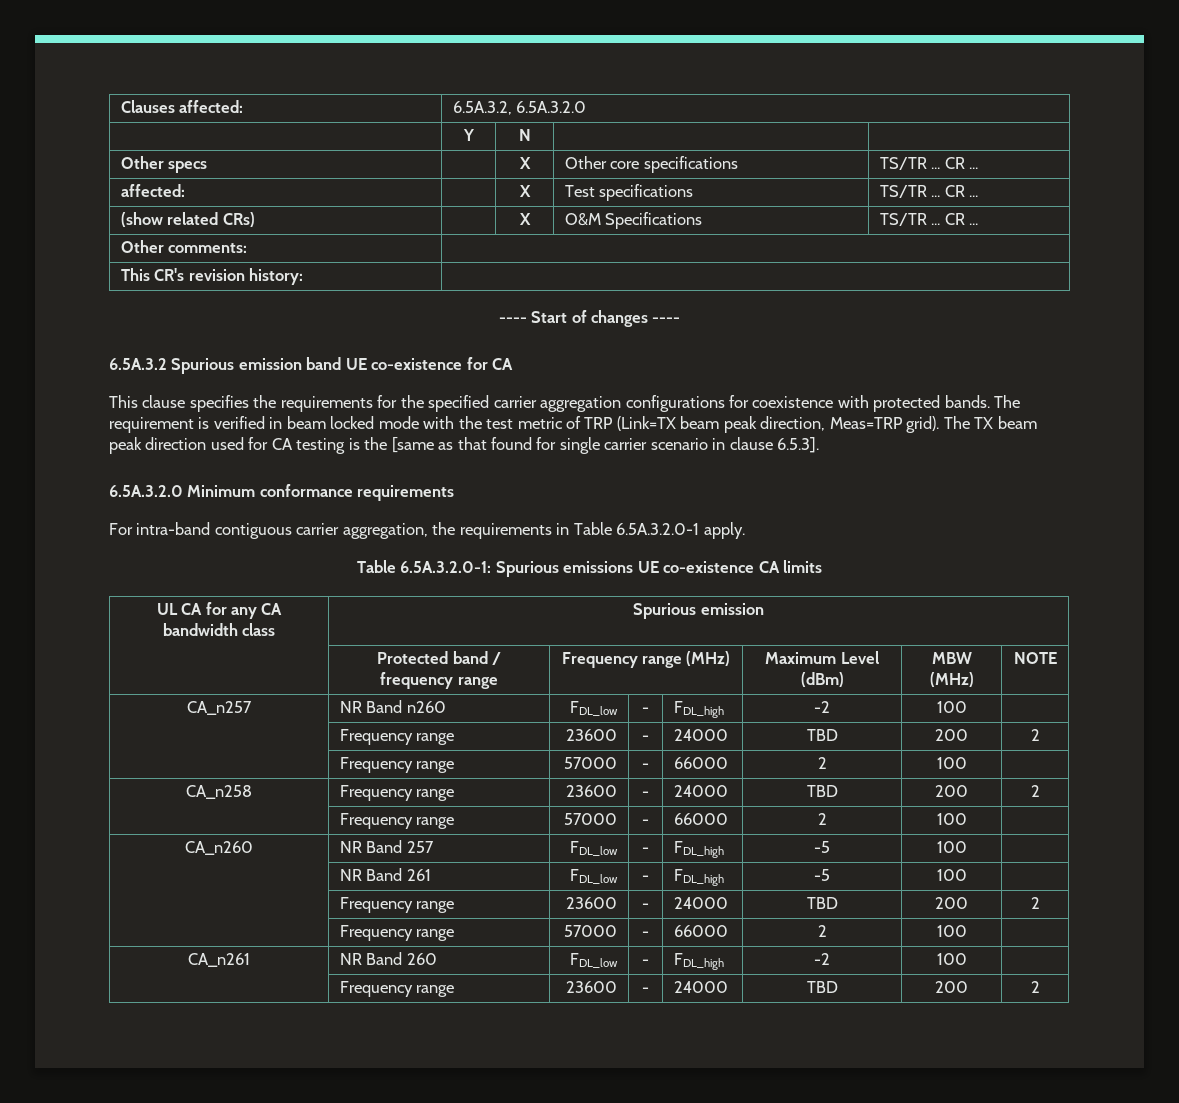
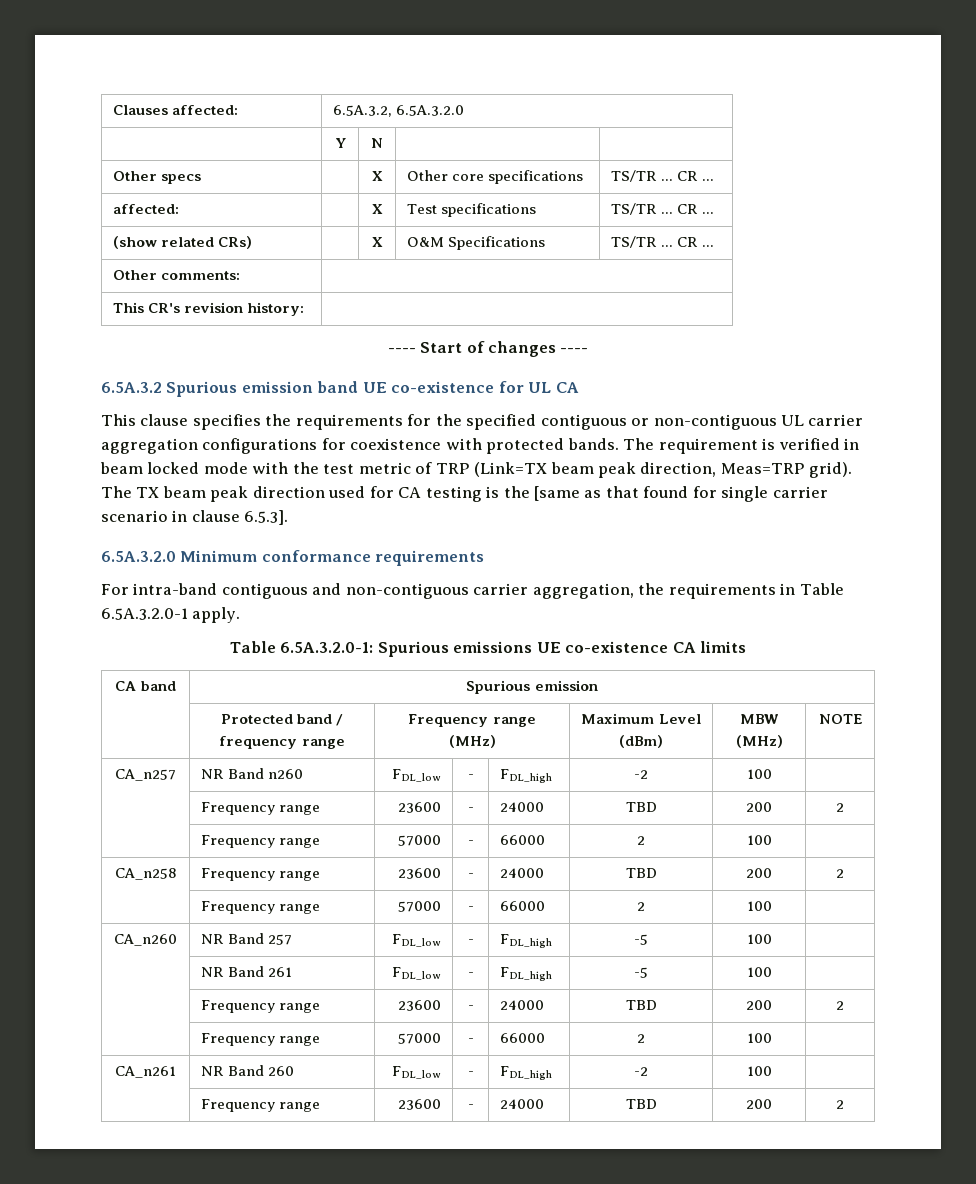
(488, 363) none -> [528,382,552,393] UL
(490, 403) none -> [540,414,805,430] contiguous or non-contiguous UL
(292, 531) none -> [312,583,469,599] and non-contiguous
[156,602,283,619] [162,623,276,636] UL CA for any CA bandwidth class -> [115,681,176,691] CA band

